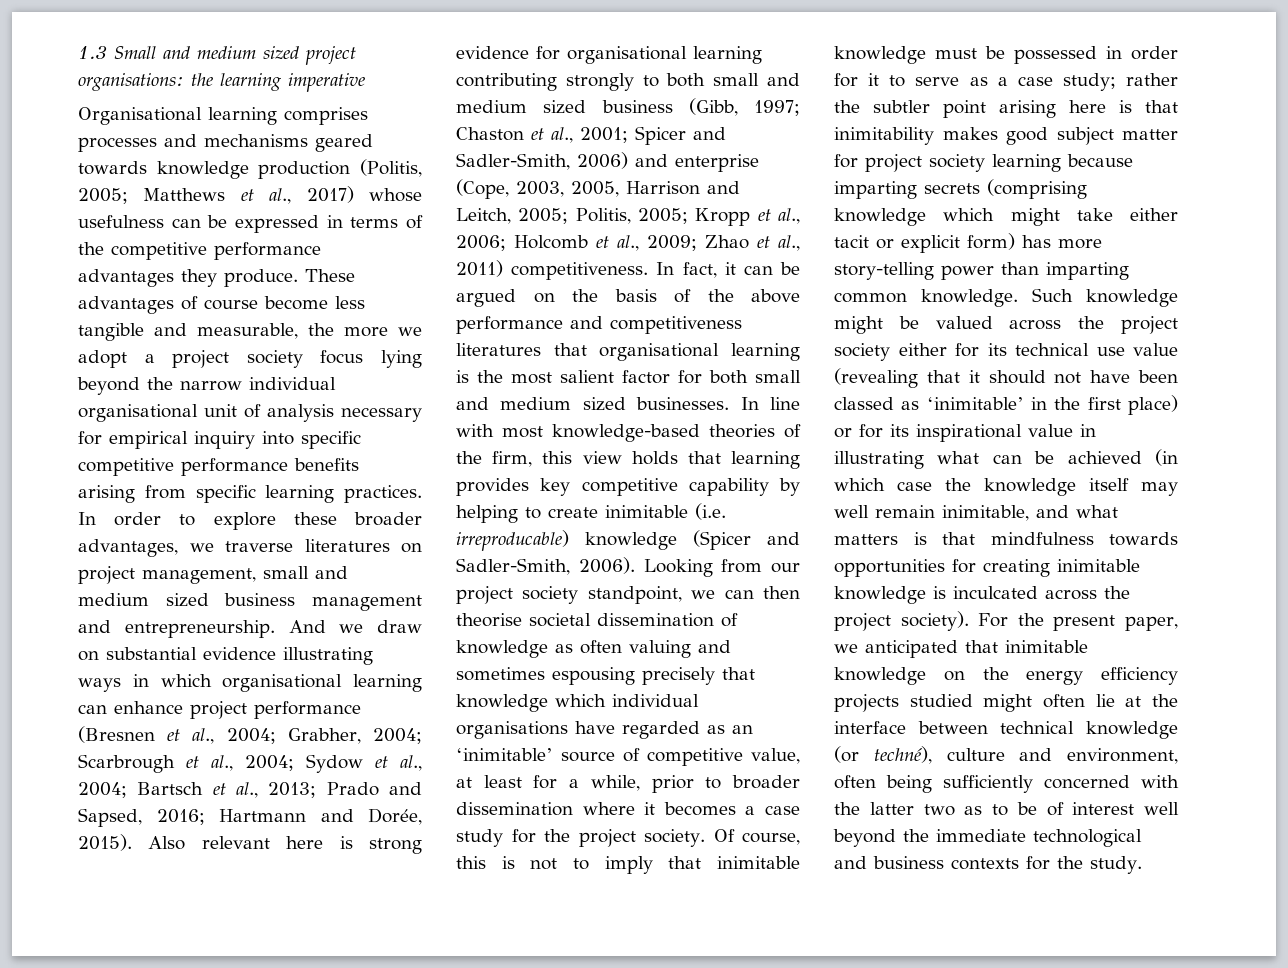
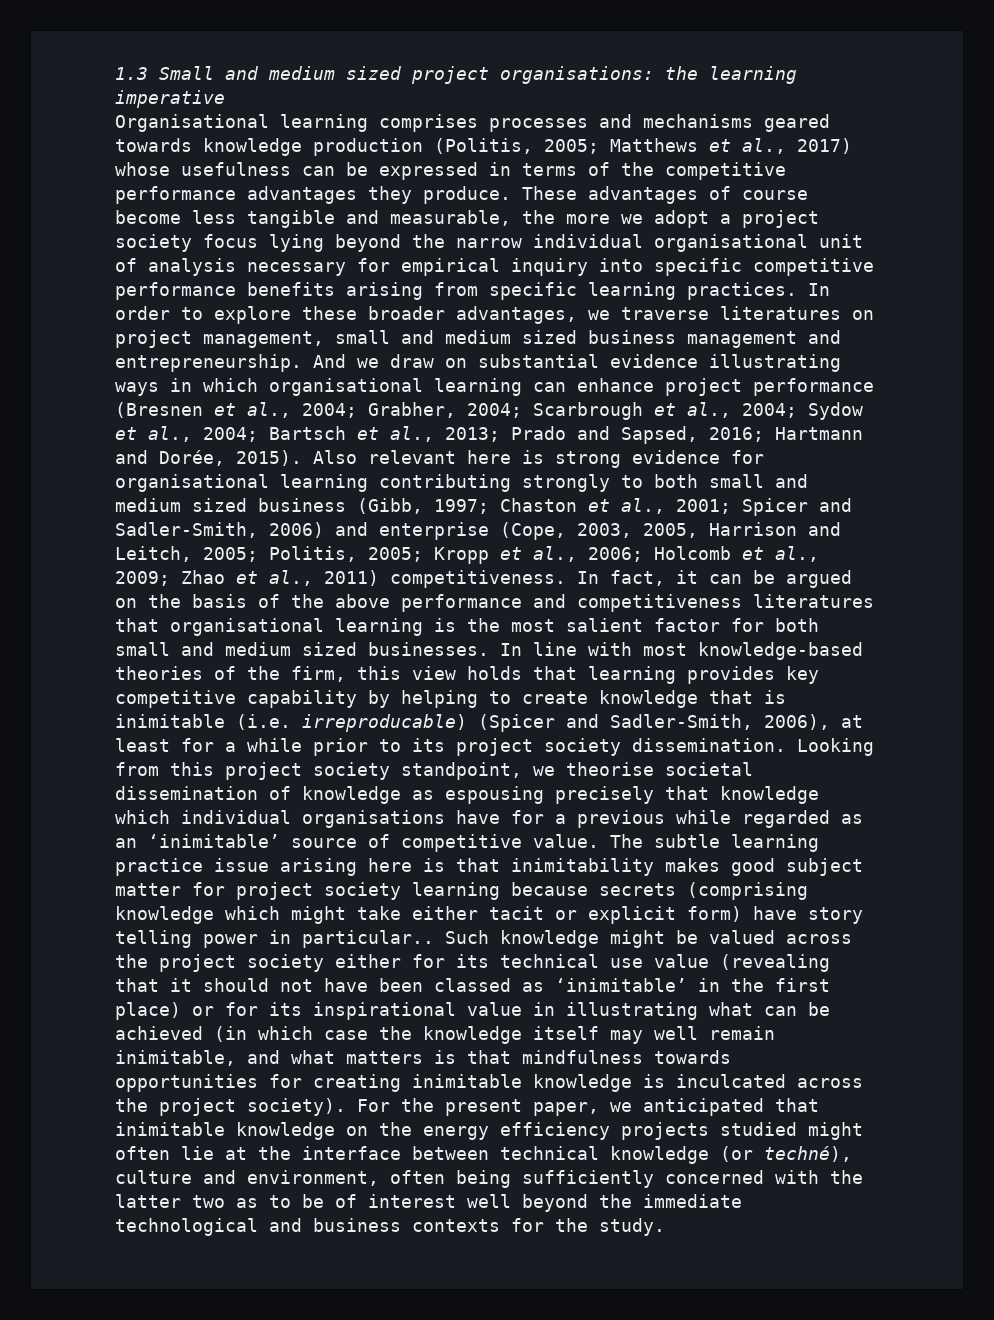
(598, 512) none -> [599,690,786,708] knowledge that is
[585,532,677,550] knowledge -> (467, 723) none
[578,557,635,574] 2006). -> [764,714,863,730] [115,738,786,756] 2006), at least for a while prior to its project society dissemination.
[771,563,800,573] our -> [170,762,214,776] this
[724,586,800,599] can then -> (555, 771) none
[580,640,731,658] [456,667,545,681] often valuing and sometimes -> (434, 795) none
(615, 727) none -> [511,810,731,828] for a previous while
[751,748,800,764] [456,775,800,793] [456,802,800,816] [456,829,800,847] [456,856,800,874] [834,46,1178,64] [834,73,1178,91] [834,100,986,118] value, at least for a while, prior to broader dissemination where it becomes a case study for the project society. Of course, this is not to imply that inimitable knowledge must be possessed in order for it to serve as a case study; rather the subtler point -> [533,834,819,852] [115,858,269,876] value. The subtle learning practice issue
[834,181,917,199] imparting -> (588, 889) none
[1022,235,1102,249] [834,262,1129,280] [834,289,1018,307] has more story-telling power than imparting common knowledge. -> [753,906,863,924] [115,930,434,948] have story telling power in particular..

